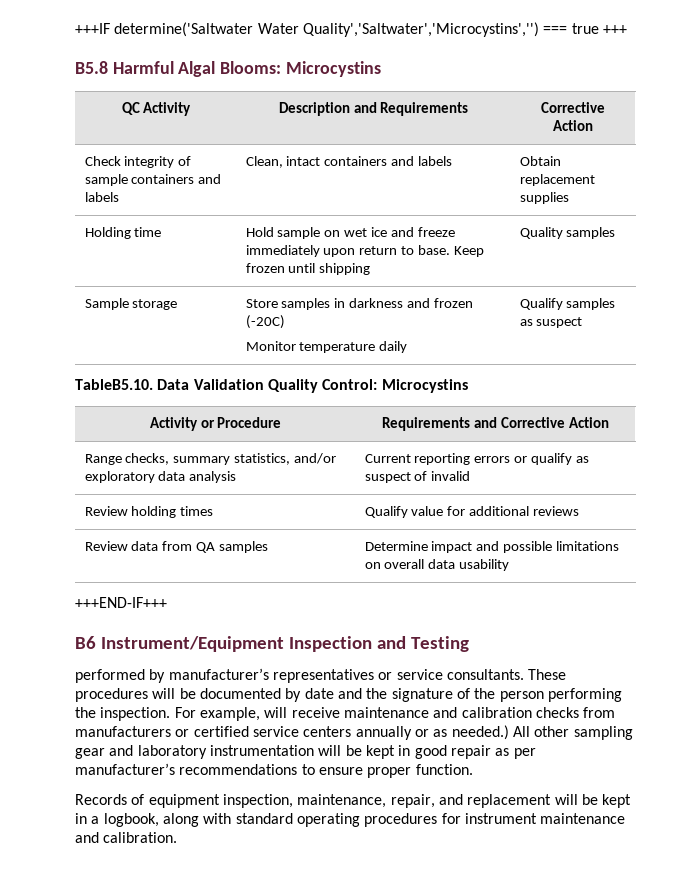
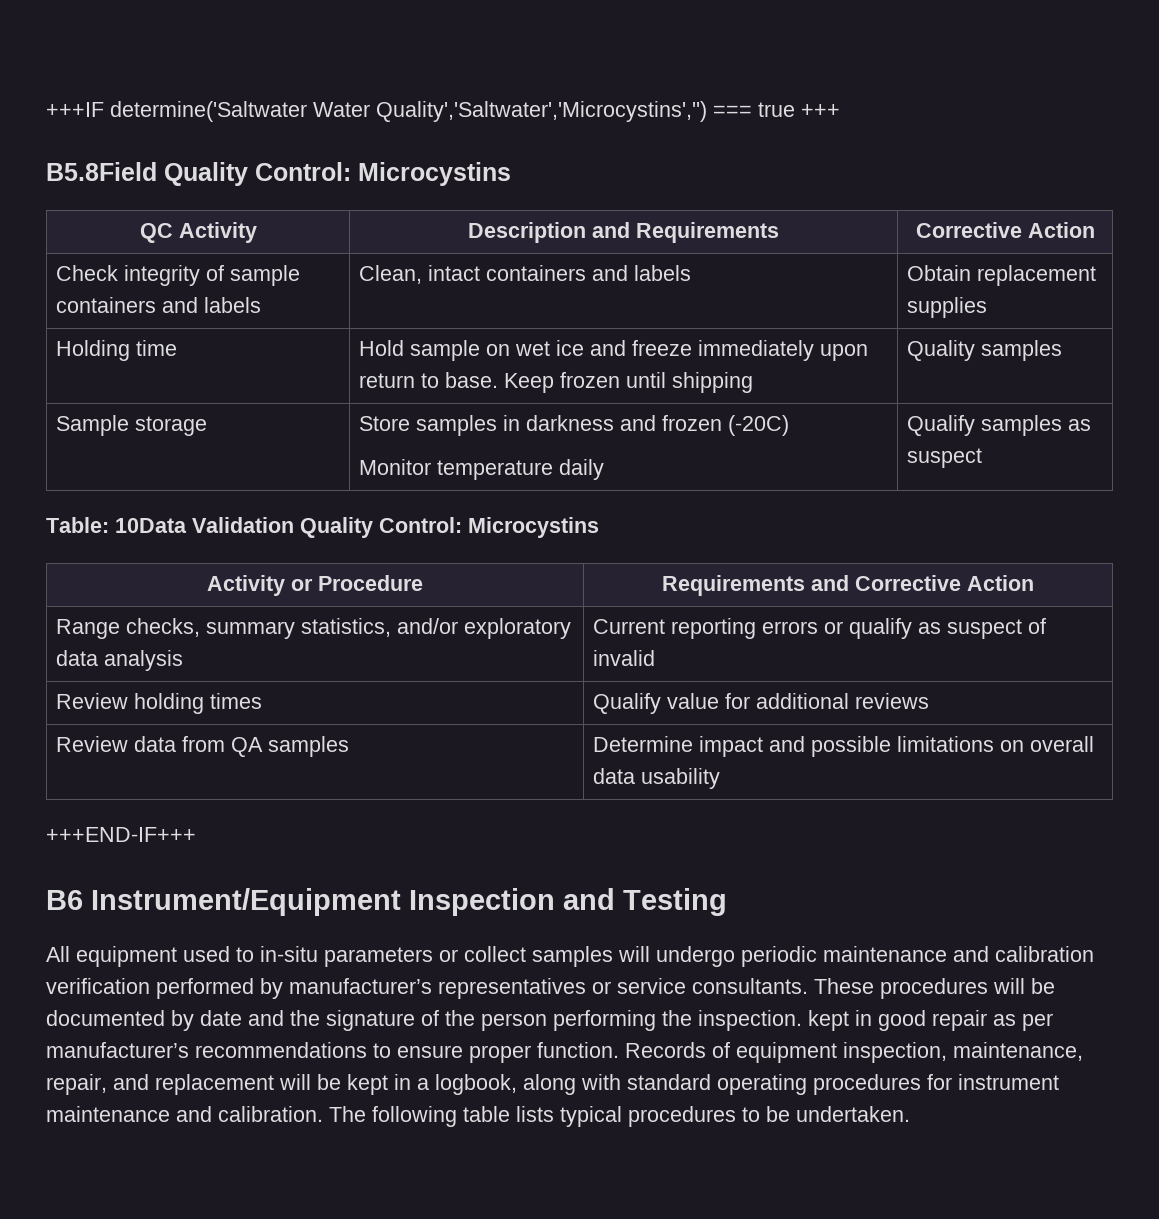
[75,61,282,77] B5.8 Harmful Algal Blooms: -> [46,162,351,186] B5.8Field Quality Control:
[75,379,190,390] TableB5.10. Data -> [46,517,187,533] Table: 10Data
(469, 644) none -> [46,946,1094,967] [46,978,150,994] All equipment used to in-situ parameters or collect samples will undergo periodic maintenance and calibration verification
[174,707,616,721] [75,725,633,740] [75,745,362,759] For example, will receive maintenance and calibration checks from manufacturers or certified service centers annually or as needed.) All other sampling gear and laboratory instrumentation will be -> (802, 1020) none
(473, 769) // -> (619, 1050) none
(178, 837) none -> [329,1106,910,1127] The following table lists typical procedures to be undertaken.

